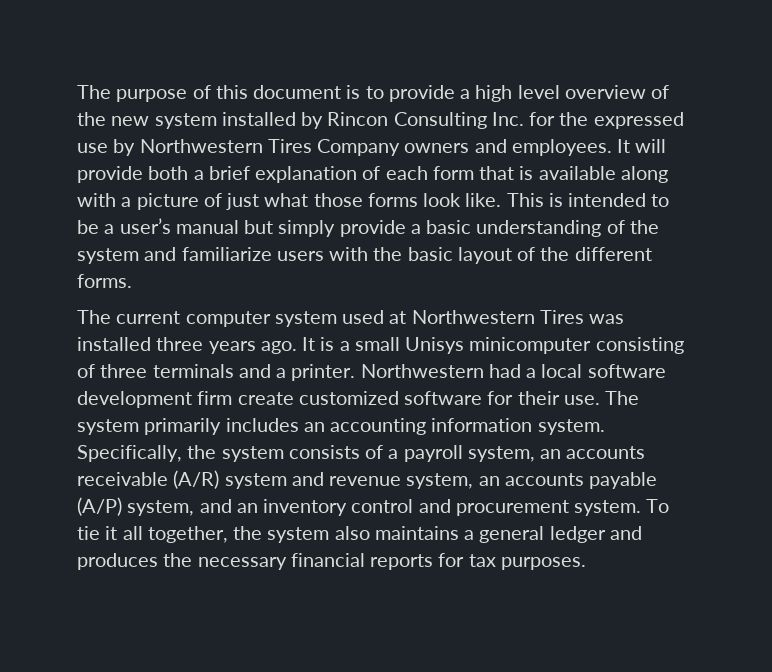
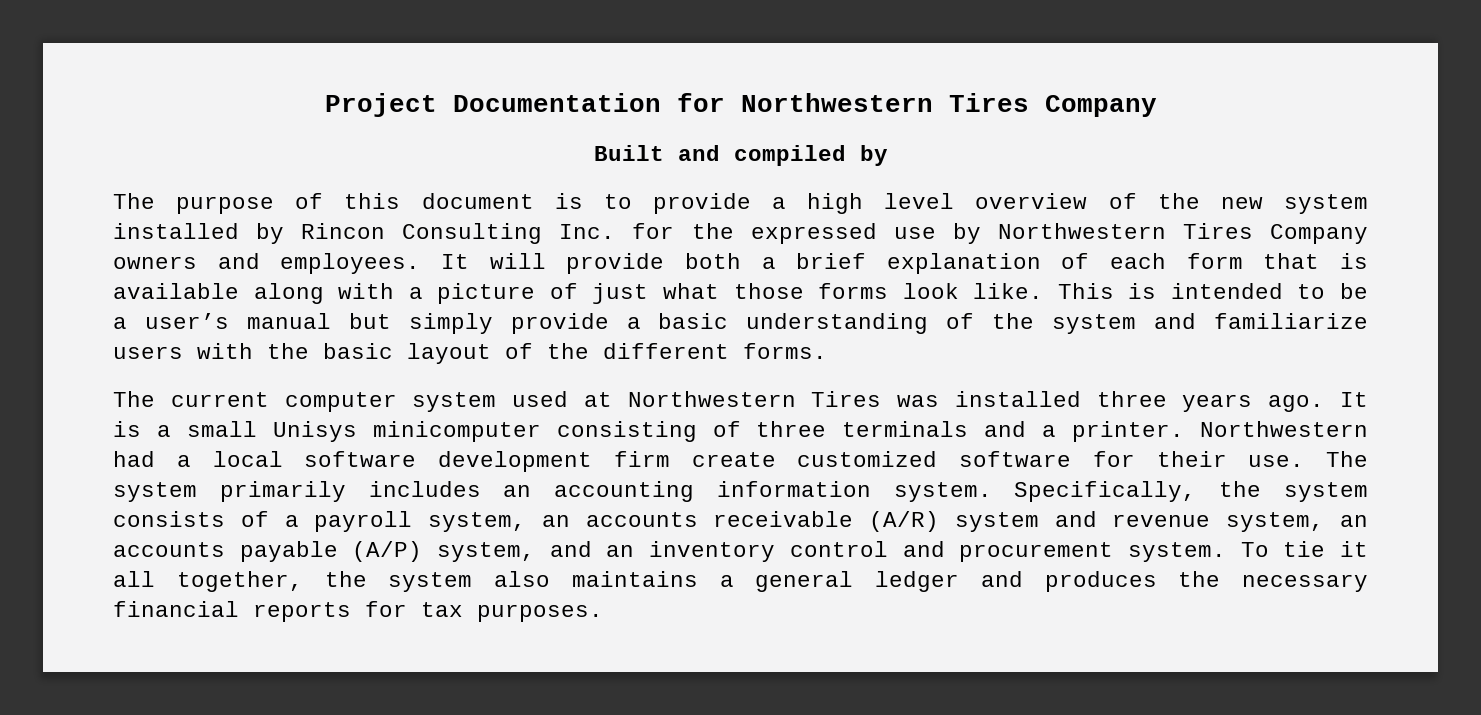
(77, 92) none -> [324,93,1157,117] [593,145,888,166] Project Documentation for Northwestern Tires Company // Built and compiled by //

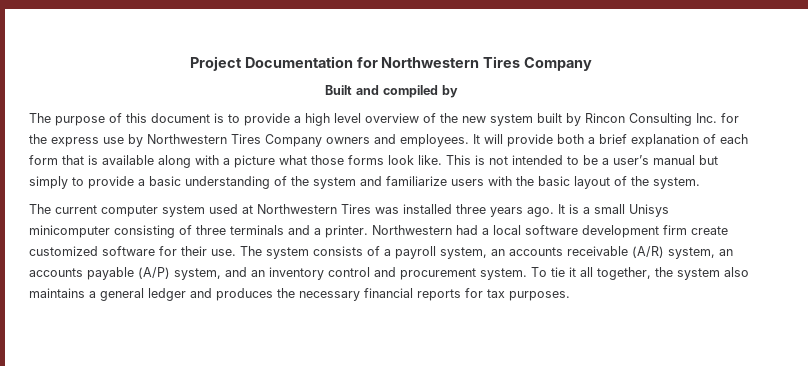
[113,223,239,239] installed -> [537,113,562,123] built
[750,223,877,244] expressed -> [51,137,99,147] express
[549,283,649,304] of just -> (275, 161) none
(1157, 291) none -> [489,156,508,165] not
(493, 323) none -> [72,177,84,186] to
[603,343,827,359] different forms. -> [653,177,700,189] system.
[219,481,1369,502] primarily includes an accounting information system. Specifically, the system -> (309, 253) none
[954,511,1211,532] system and revenue -> (664, 252) none

